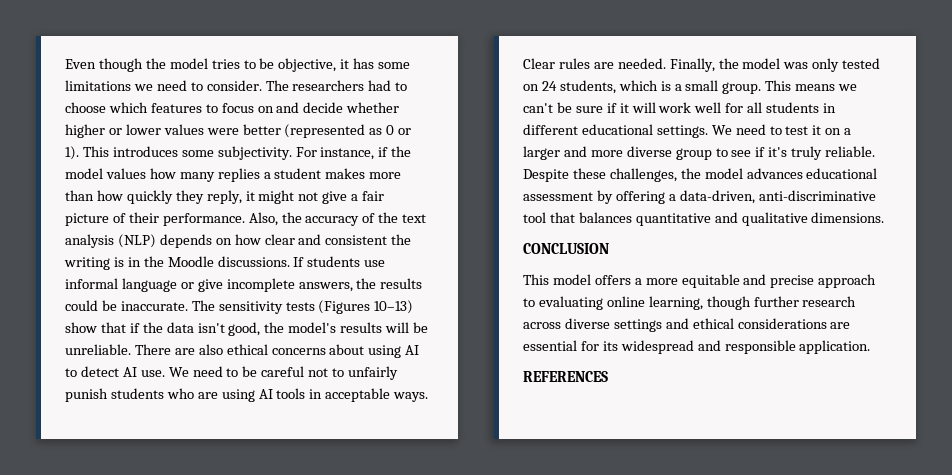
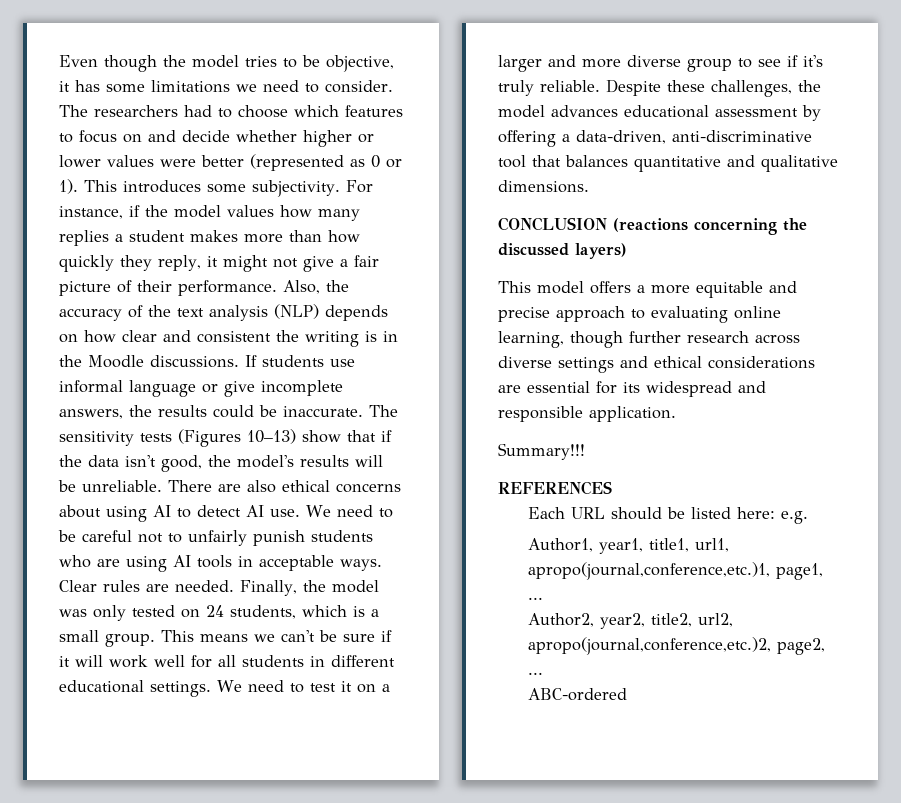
(609, 248) none -> [613,218,807,235] [498,243,627,259] (reactions concerning the discussed layers)
(871, 347) none -> [498,443,585,460] // Summary!!!
(608, 376) none -> [528,507,809,524] [528,538,730,554] [528,562,824,580] [528,597,544,600] [528,613,734,629] [528,637,826,655] [528,672,544,675] [528,688,628,701] // Each URL should be listed here: e.g. // Author1, year1, title1, url1, apropo(journal,conference,etc.)1, page1, ... // Author2, year2, title2, url2, apropo(journal,conference,etc.)2, page2, ... // ABC-ordered

